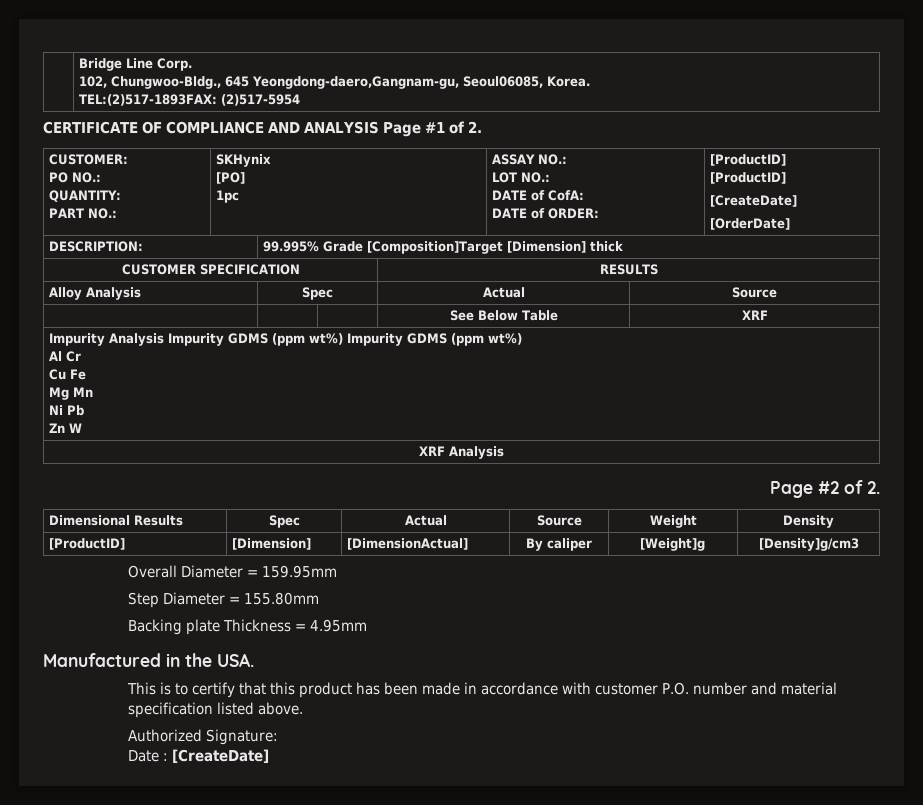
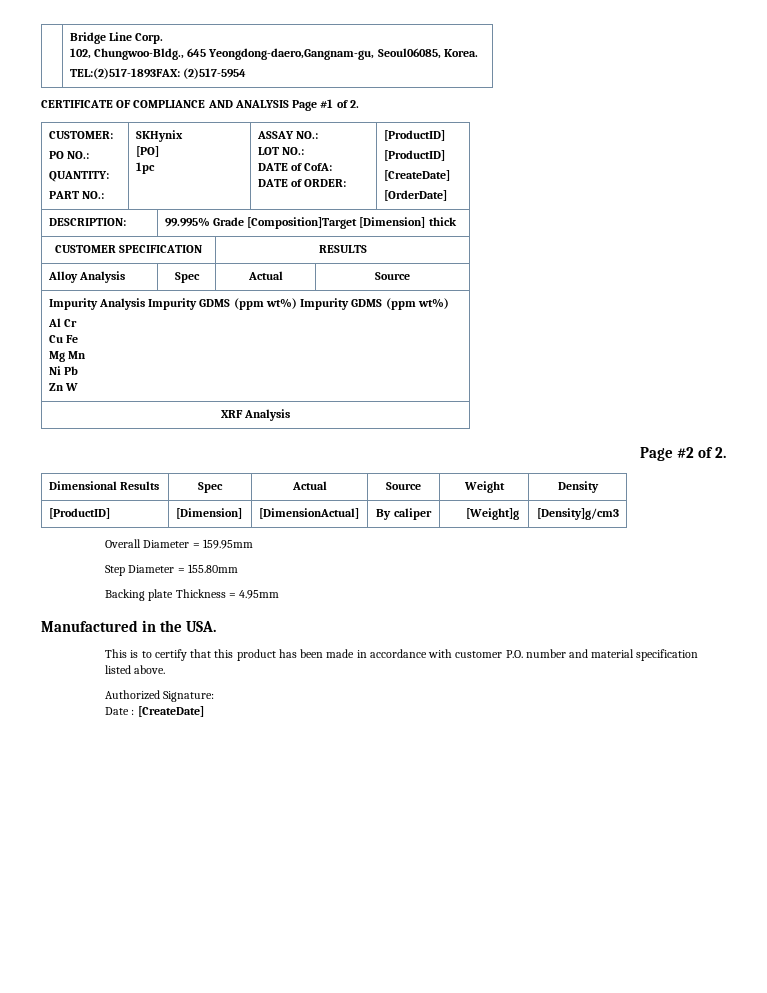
[449,310,558,321] [741,310,768,320] // | | | See Below Table | XRF -> (410, 276) none

